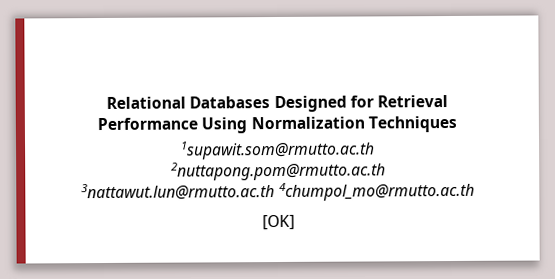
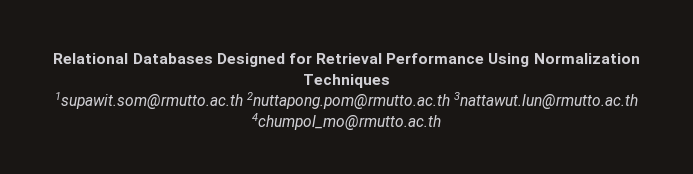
[261,214,295,231] // [OK] -> (441, 121) none

